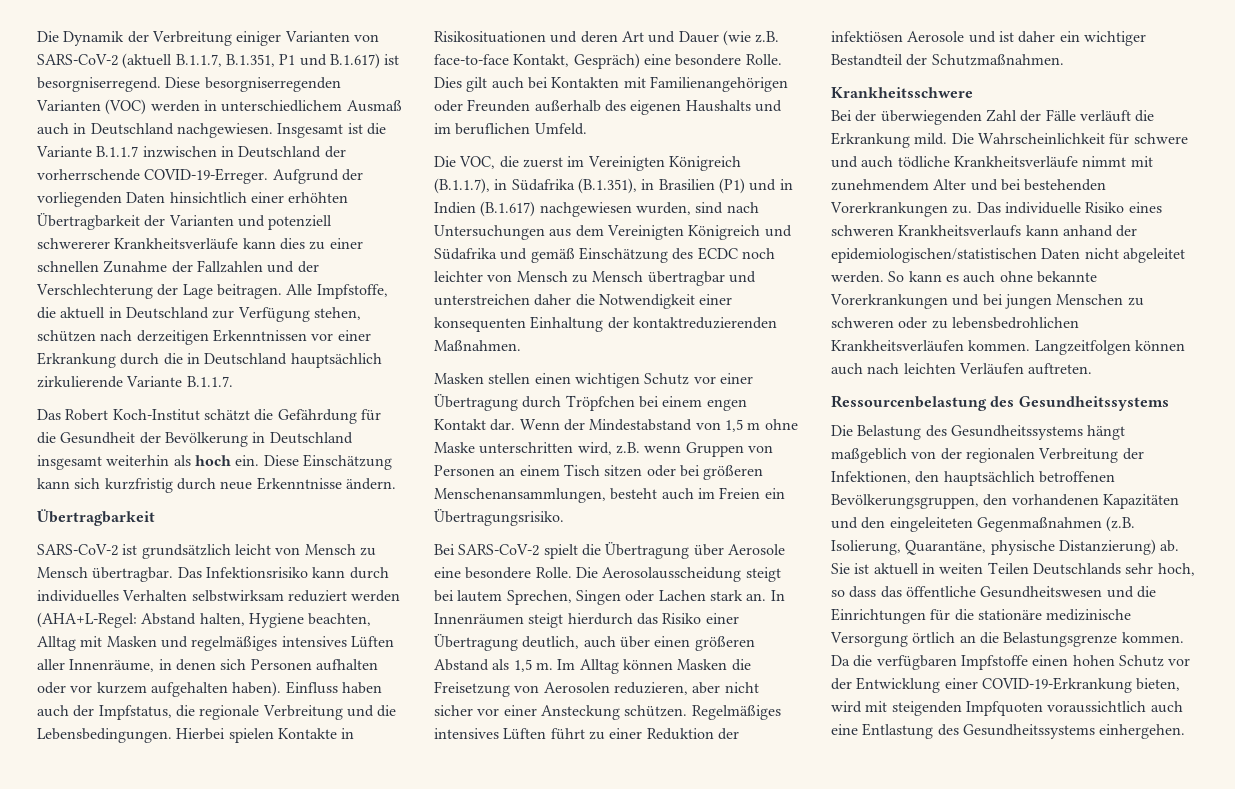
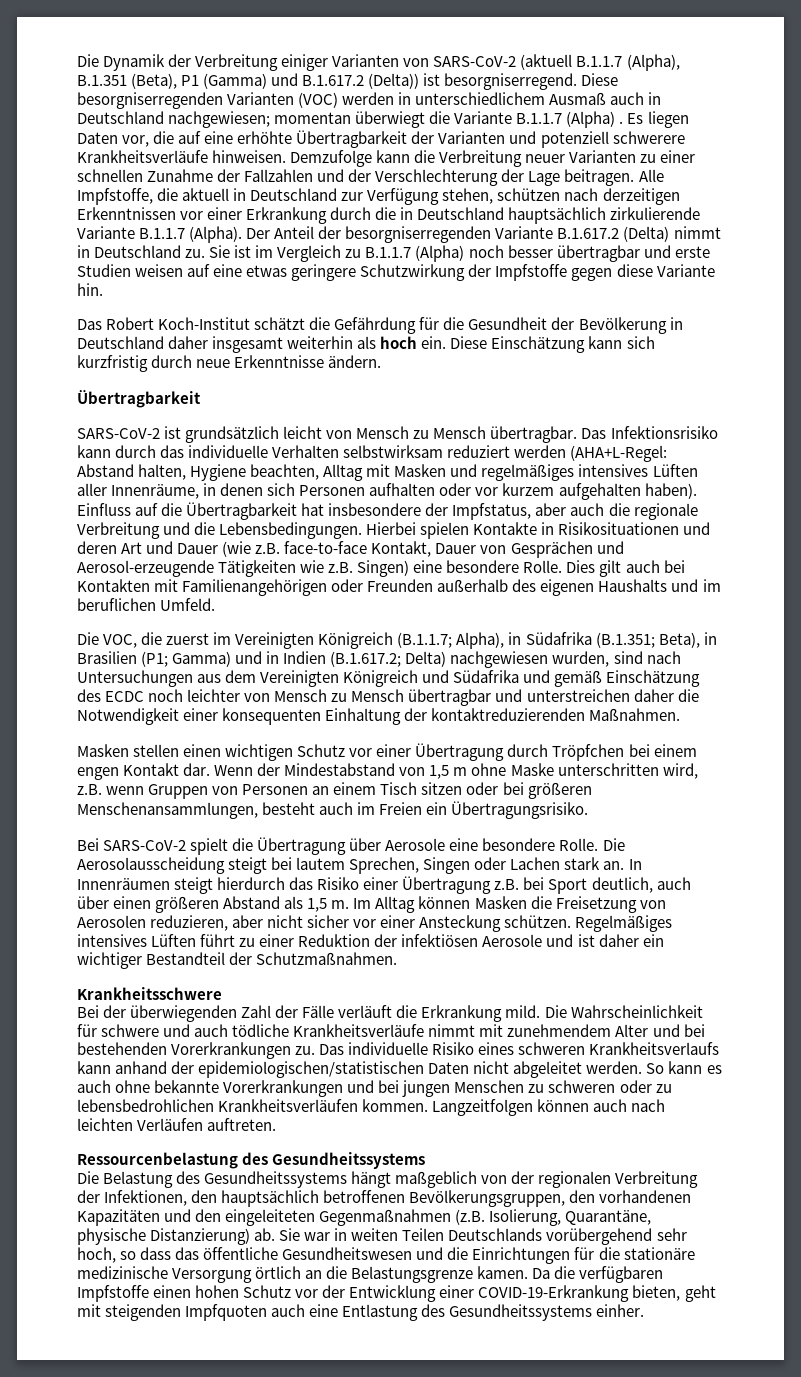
[175,53,380,69] B.1.1.7, B.1.351, P1 und B.1.617) -> [576,54,680,71] [77,73,420,89] B.1.1.7 (Alpha), B.1.351 (Beta), P1 (Gamma) und B.1.617.2 (Delta))
[176,123,386,138] [36,146,346,158] [37,168,363,184] [37,192,349,207] nachgewiesen. Insgesamt ist die Variante B.1.1.7 inzwischen in Deutschland der vorherrschende COVID-19-Erreger. Aufgrund der vorliegenden Daten hinsichtlich einer erhöhten -> [168,111,689,128] [77,131,293,147] nachgewiesen; momentan überwiegt die Variante B.1.1.7 (Alpha) . Es liegen Daten vor, die auf eine erhöhte
[37,238,305,250] schwererer Krankheitsverläufe kann dies -> [612,131,685,144] [77,150,637,167] schwerere Krankheitsverläufe hinweisen. Demzufolge kann die Verbreitung neuer Varianten
[186,376,233,387] B.1.1.7. -> [139,226,721,243] [77,245,710,262] [77,264,715,281] [77,283,103,296] B.1.1.7 (Alpha). Der Anteil der besorgniserregenden Variante B.1.617.2 (Delta) nimmt in Deutschland zu. Sie ist im Vergleich zu B.1.1.7 (Alpha) noch besser übertragbar und erste Studien weisen auf eine etwas geringere Schutzwirkung der Impfstoffe gegen diese Variante hin.
(353, 438) none -> [168,336,209,349] daher
[37,590,119,602] individuelles -> [160,445,269,458] das individuelle
[341,682,382,694] [37,705,172,720] haben auch der Impfstatus, -> [135,502,605,520] auf die Übertragbarkeit hat insbesondere der Impfstatus, aber auch
[573,53,640,69] Gespräch) -> [435,541,624,558] [77,560,410,577] Dauer von Gesprächen und Aerosol-erzeugende Tätigkeiten wie z.B. Singen)
[434,178,745,194] (B.1.1.7), in Südafrika (B.1.351), in Brasilien (P1) -> [397,632,717,649] [77,651,232,667] (B.1.1.7; Alpha), in Südafrika (B.1.351; Beta), in Brasilien (P1; Gamma)
[480,201,536,217] (B.1.617) -> [330,651,447,667] (B.1.617.2; Delta)
(518, 642) none -> [494,877,588,894] z.B. bei Sport
[854,563,919,575] ist aktuell -> [304,1232,331,1241] war
(1121, 569) none -> [546,1228,653,1245] vorübergehend
[1121,632,1184,643] kommen. -> [477,1266,529,1279] kamen.
[831,701,862,713] wird -> [684,1285,716,1302] geht
[1047,701,1147,713] voraussichtlich -> (268, 1312) none
[1099,724,1186,739] einhergehen. -> [596,1304,645,1317] einher.

